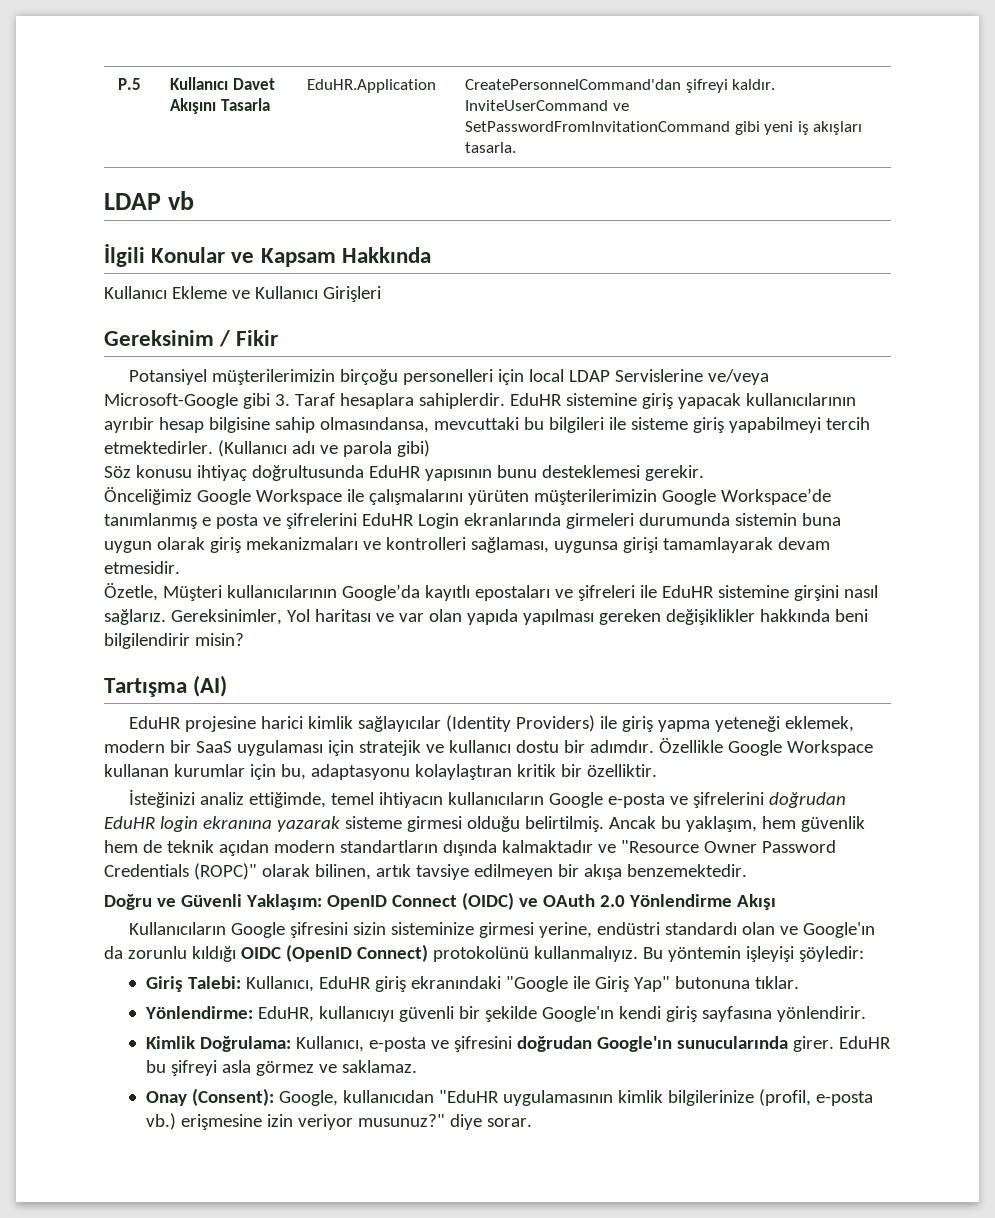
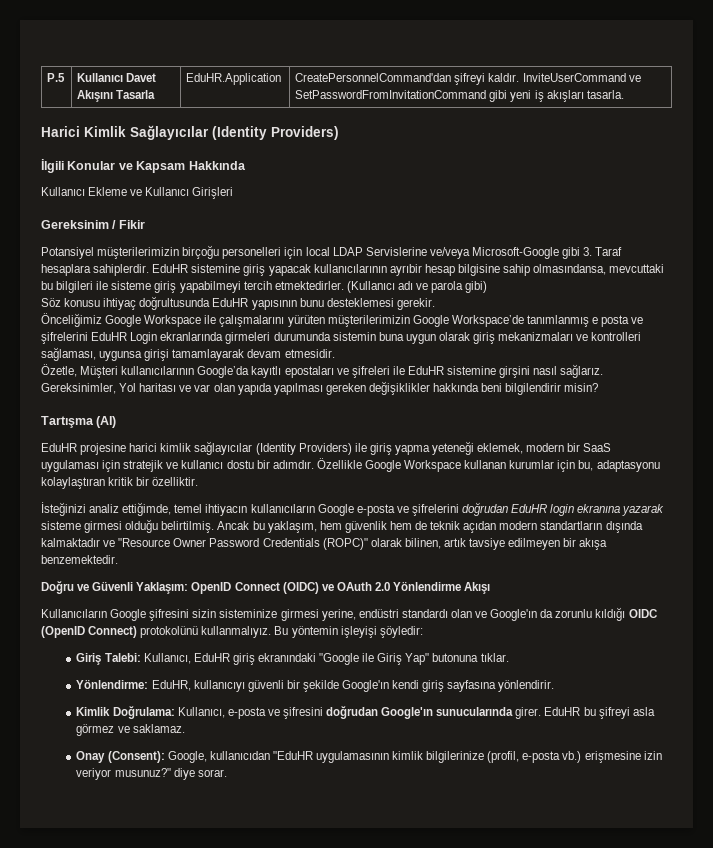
[104,191,195,210] LDAP vb -> [41,125,339,140] Harici Kimlik Sağlayıcılar (Identity Providers)

